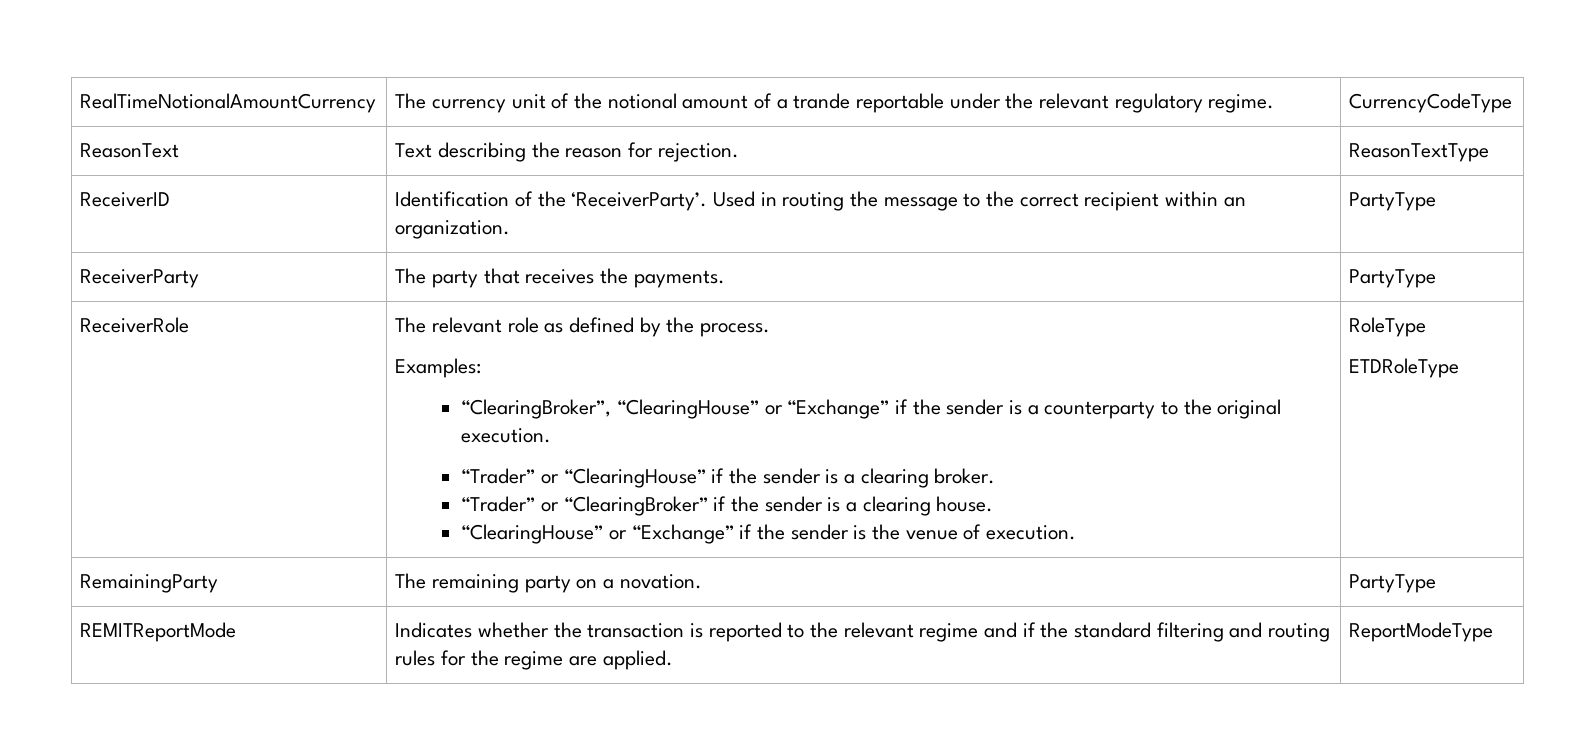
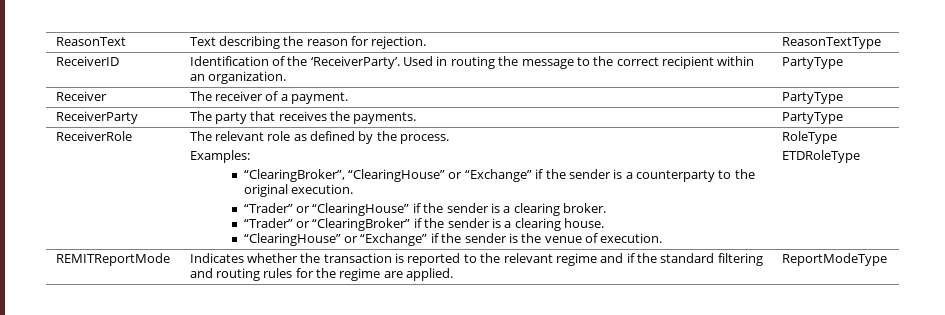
[80,93,377,113] [395,93,1275,113] [1349,93,1513,113] RealTimeNotionalAmountCurrency | The currency unit of the notional amount of a trande reportable under the relevant regulatory regime. | CurrencyCodeType // -> (55, 41) none
(1437, 201) none -> [55,91,107,101] [189,91,349,104] [781,92,843,104] // Receiver | The receiver of a payment. | PartyType
[80,574,219,593] [395,573,702,593] [1349,574,1437,593] // RemainingParty | The remaining party on a novation. | PartyType -> (860, 156) none

